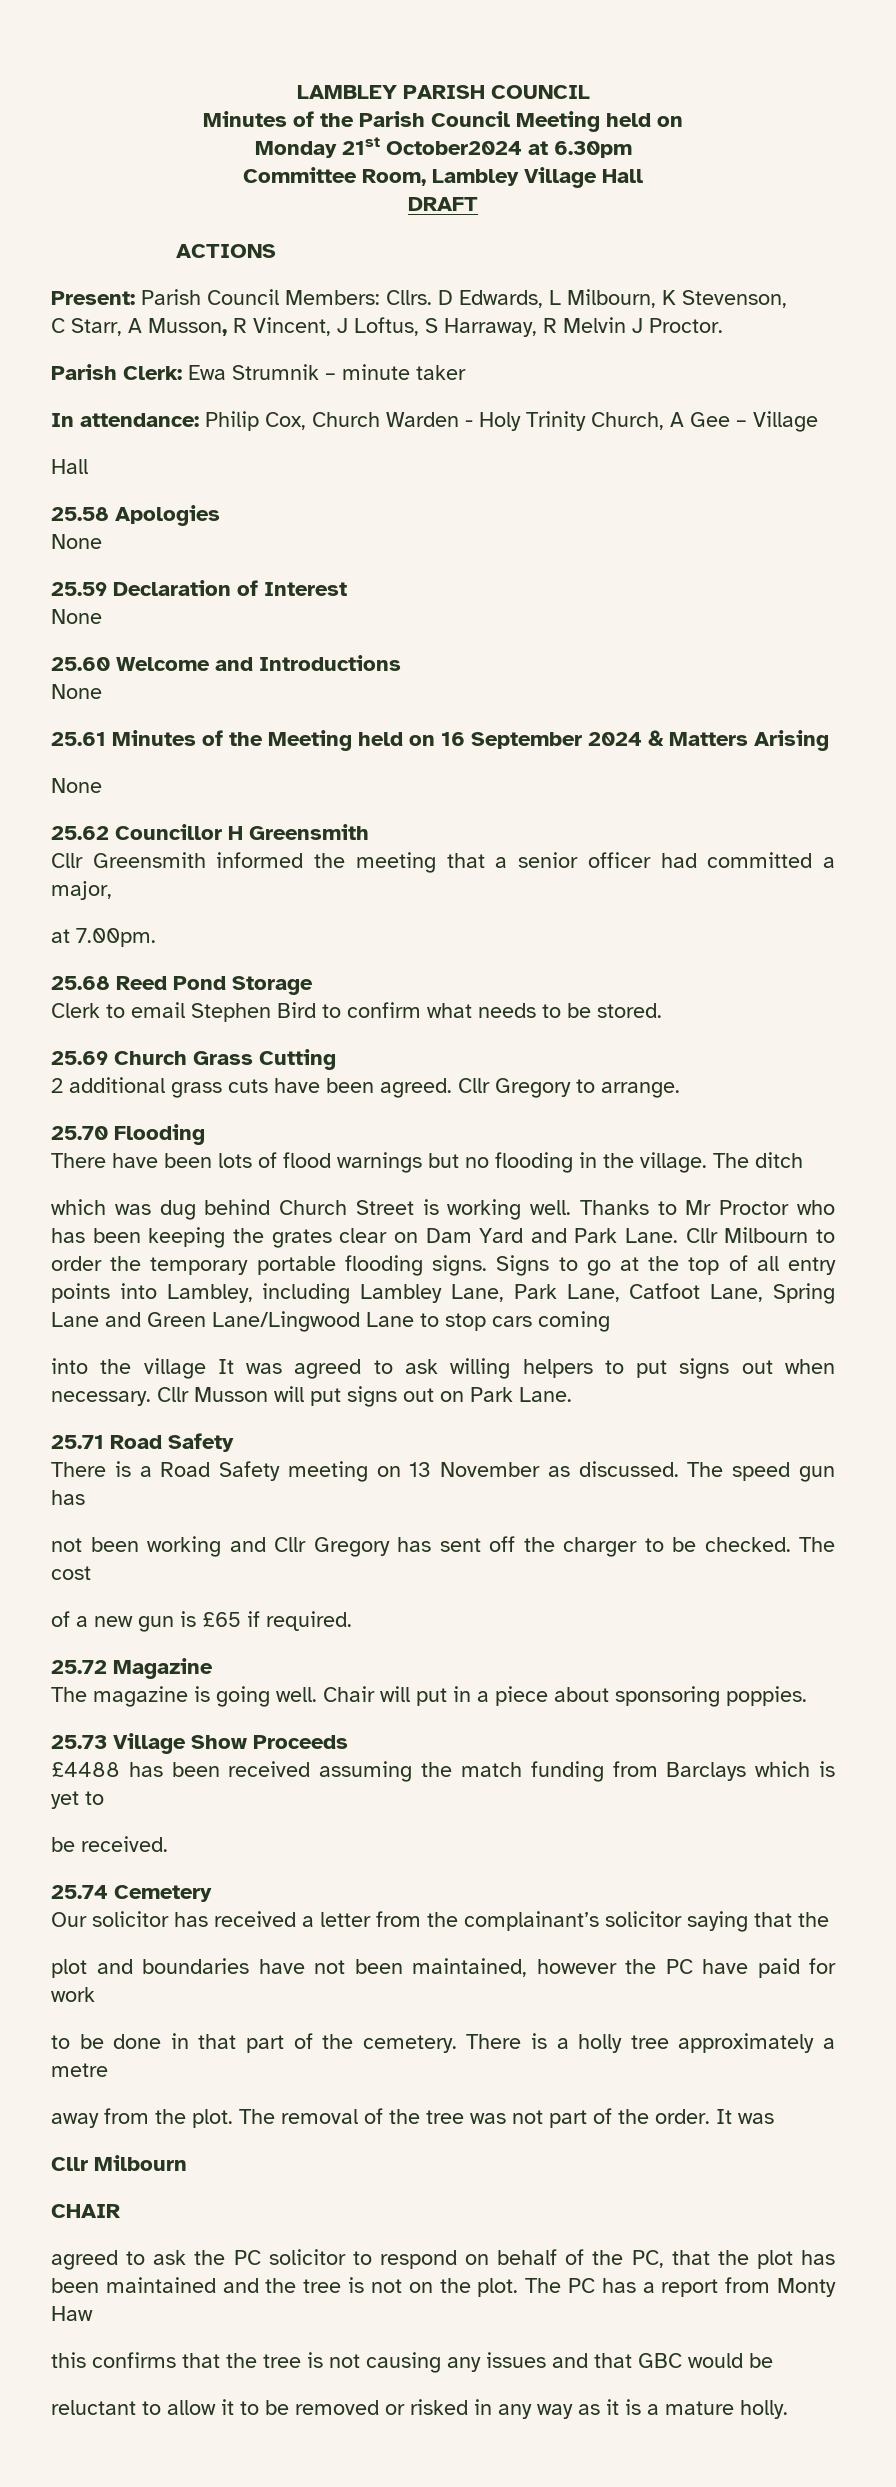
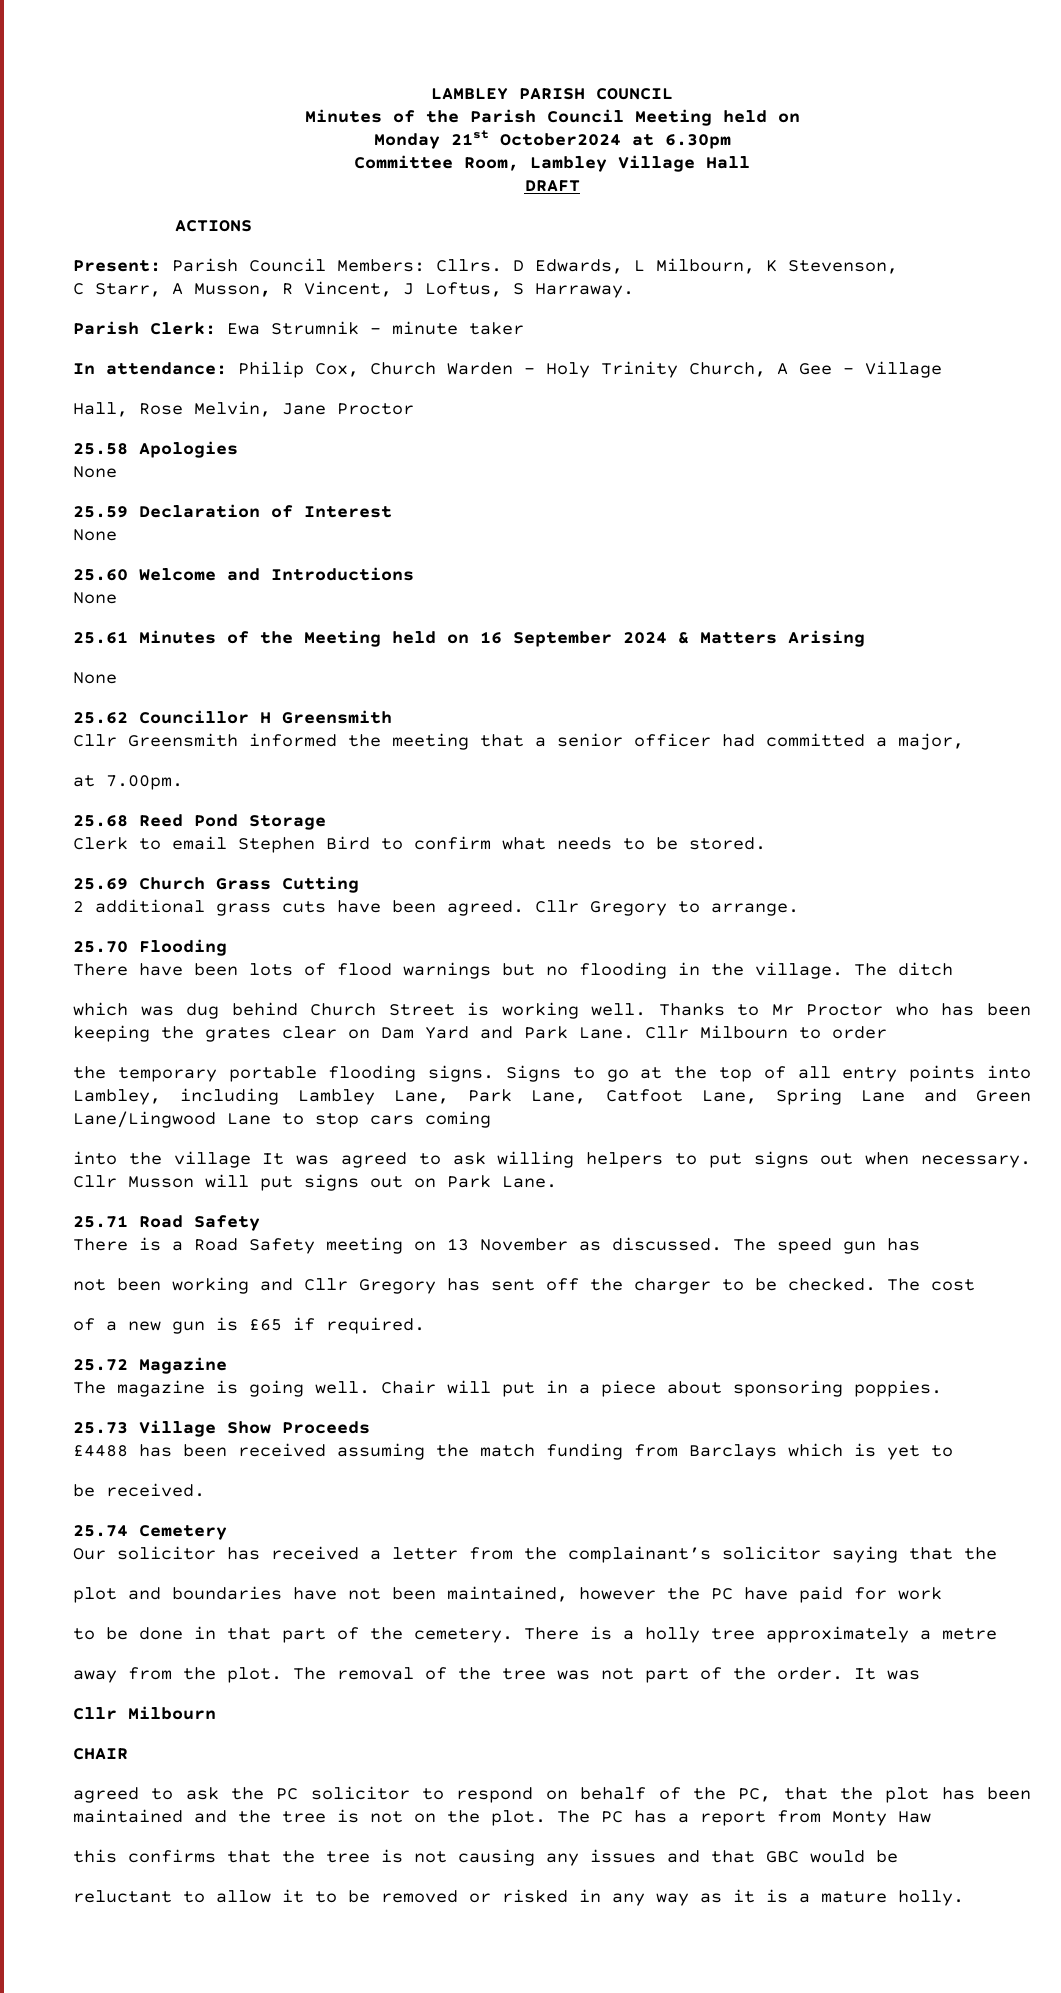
[444,317,723,337] Harraway, R Melvin J Proctor. -> [535,283,634,298] Harraway.
[51,459,88,474] Hall -> [73,401,414,417] Hall, Rose Melvin, Jane Proctor
(102, 1263) none -> (887, 1032) //

